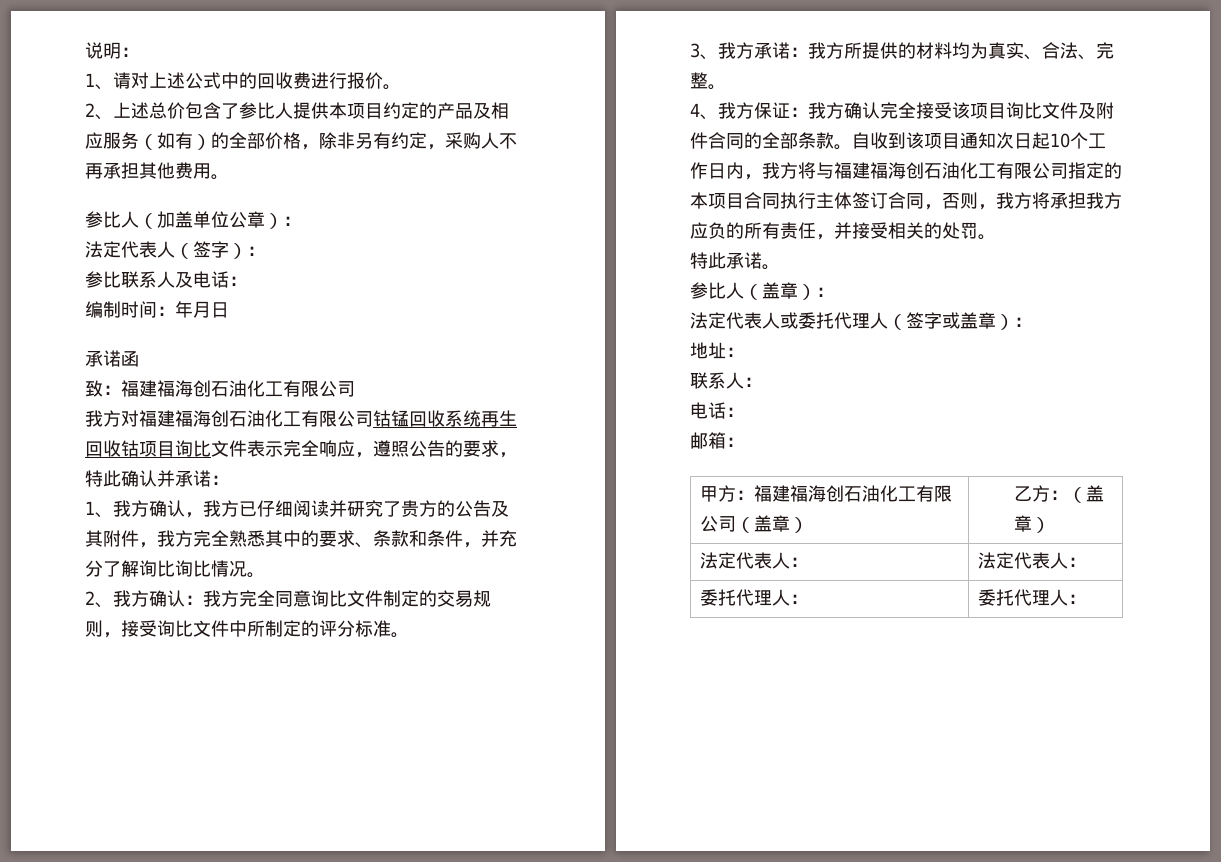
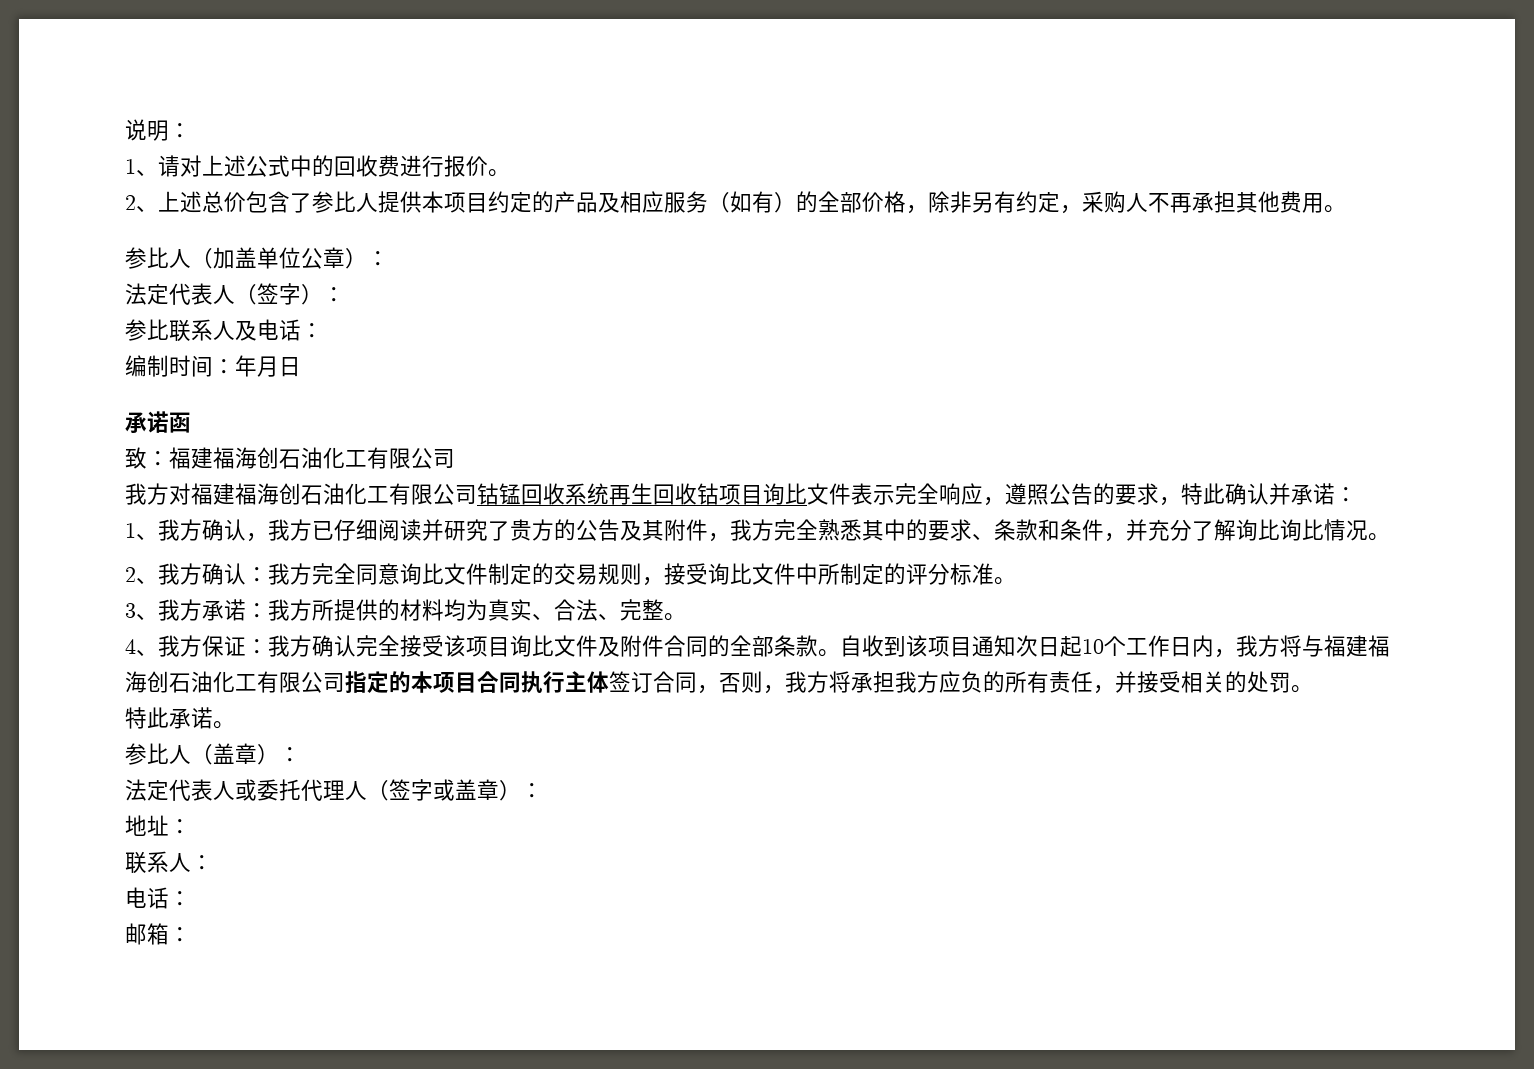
[699,485,952,502] [699,515,808,533] [1013,485,1104,503] [1013,515,1050,533] [699,552,808,569] [977,552,1086,569] [699,589,808,606] [977,589,1086,606] // 甲方：福建福海创石油化工有限公司（盖章） | 乙方：（盖章） // 法定代表人： | 法定代表人： // 委托代理人： | 委托代理人： -> (191, 934) none

